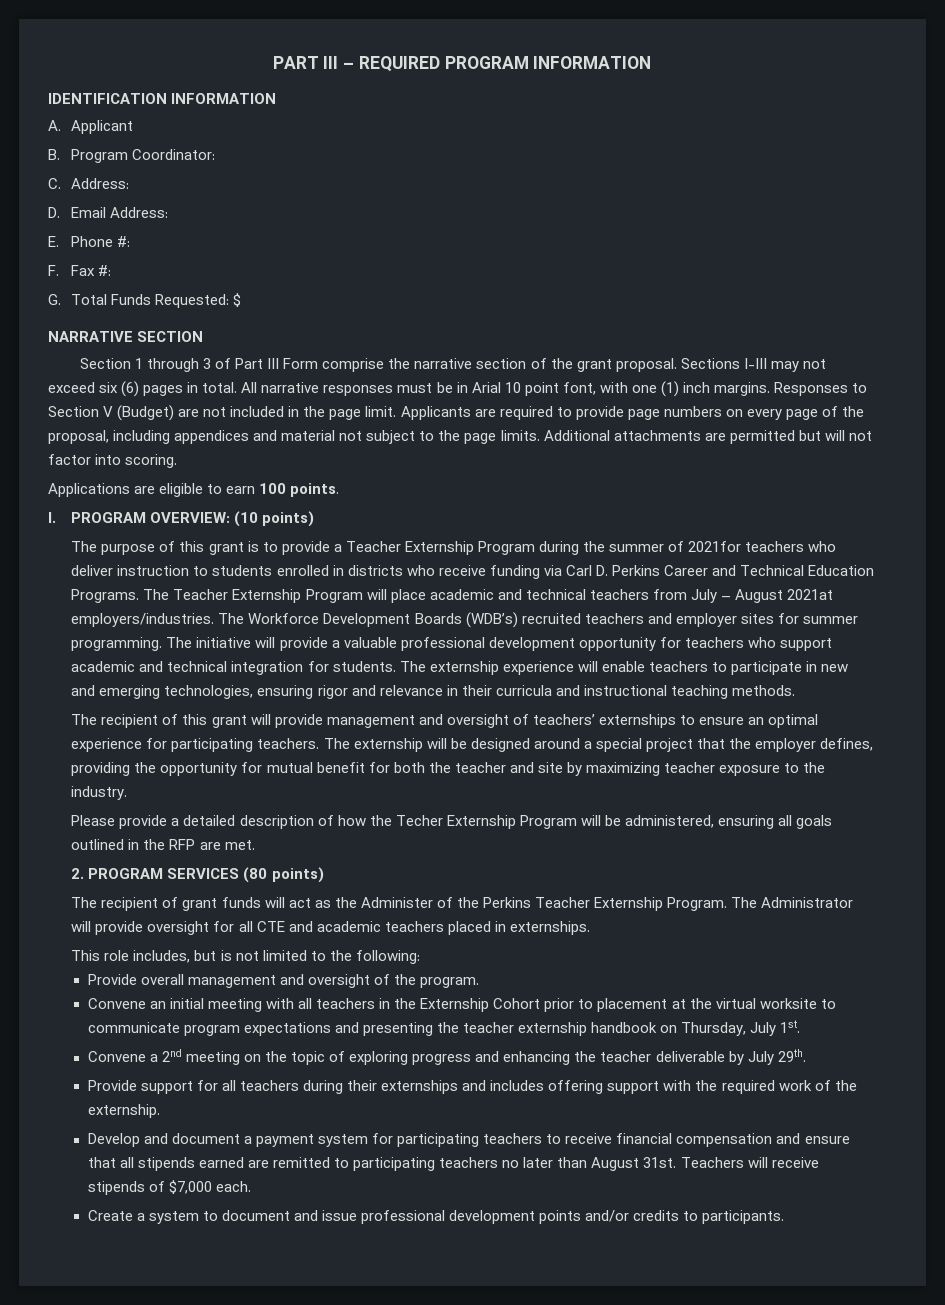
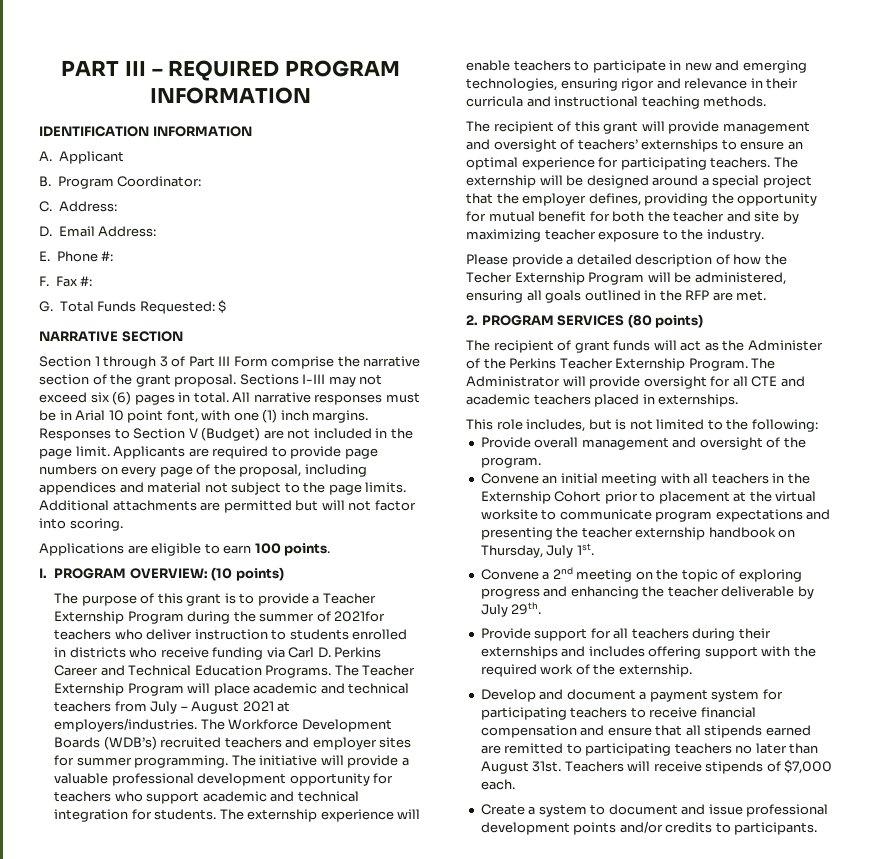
[787,589,834,600] 2021at -> [242,701,291,712] 2021 at

